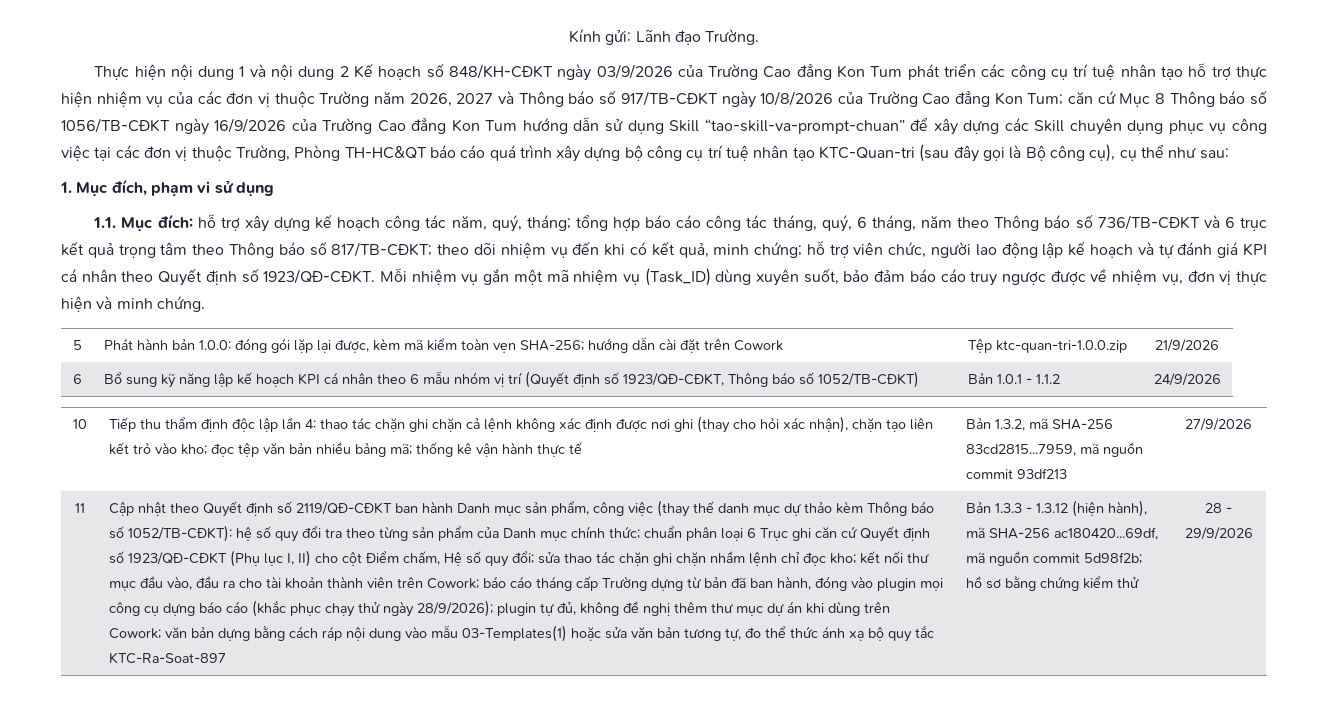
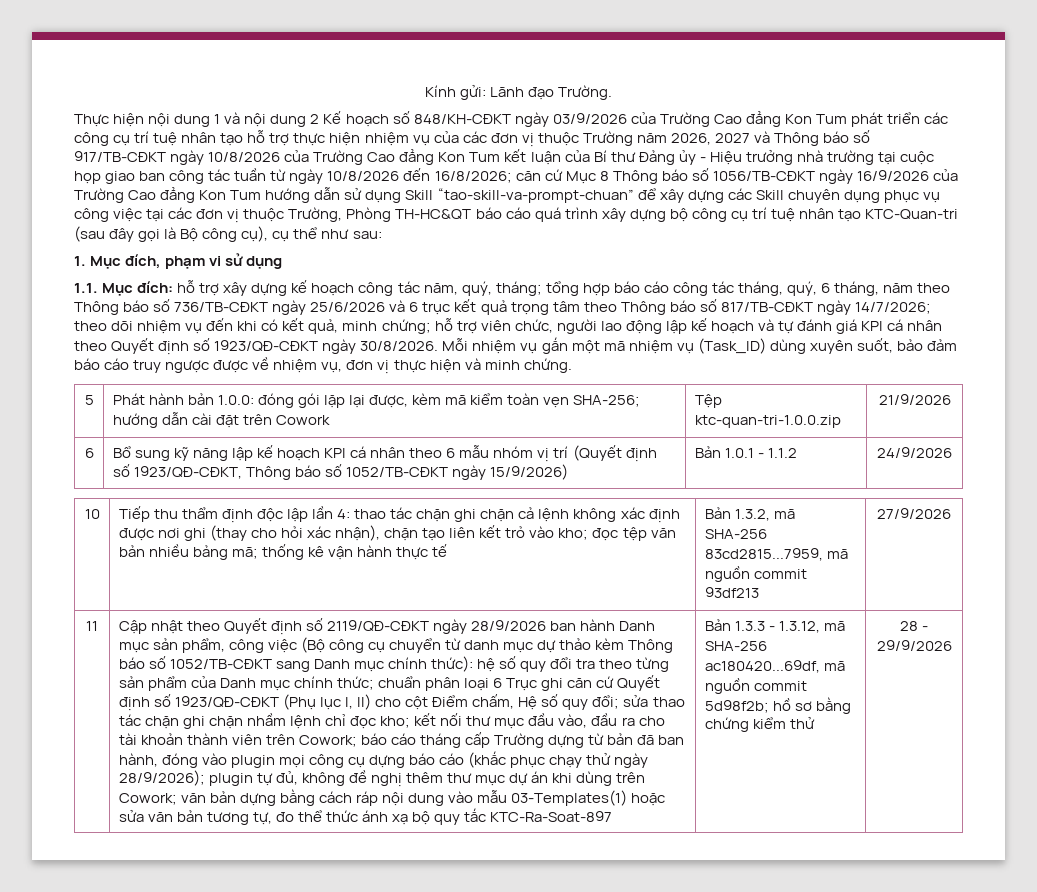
[1027,93,1064,105] Tum; -> [469,149,935,165] [74,168,512,184] Tum kết luận của Bí thư Đảng ủy - Hiệu trưởng nhà trường tại cuộc họp giao ban công tác tuần từ ngày 10/8/2026 đến 16/8/2026;
(1200, 222) none -> [272,300,386,315] ngày 25/6/2026
[331,242,433,257] 817/TB-CĐKT; -> [720,300,931,315] 817/TB-CĐKT ngày 14/7/2026;
[263,269,376,284] 1923/QĐ-CĐKT. -> [214,339,439,354] 1923/QĐ-CĐKT ngày 30/8/2026.
[818,371,920,388] 1052/TB-CĐKT) -> [345,464,569,480] 1052/TB-CĐKT ngày 15/9/2026)
(393, 508) none -> [433,619,547,634] ngày 28/9/2026
[657,500,715,517] (thay thế -> [300,637,462,653] (Bộ công cụ chuyển từ
[128,525,233,542] 1052/TB-CĐKT): -> [169,656,474,672] 1052/TB-CĐKT sang Danh mục chính thức):
[1036,500,1148,517] 1.3.12 (hiện hành), -> [778,621,820,633] 1.3.12,

